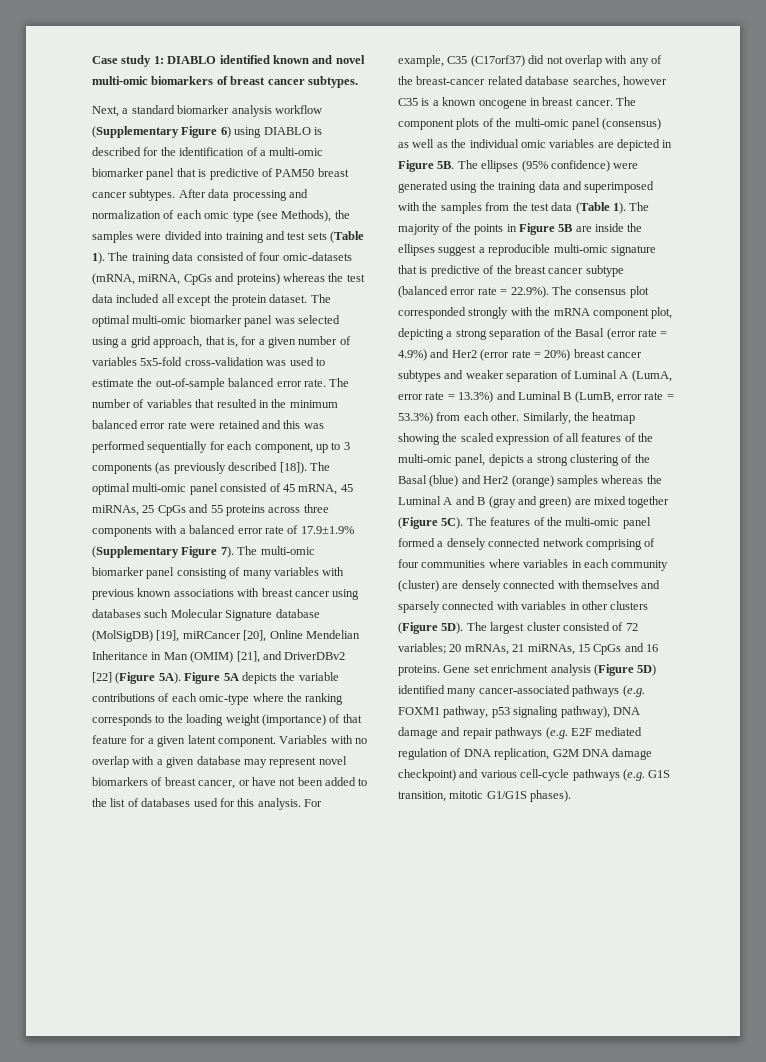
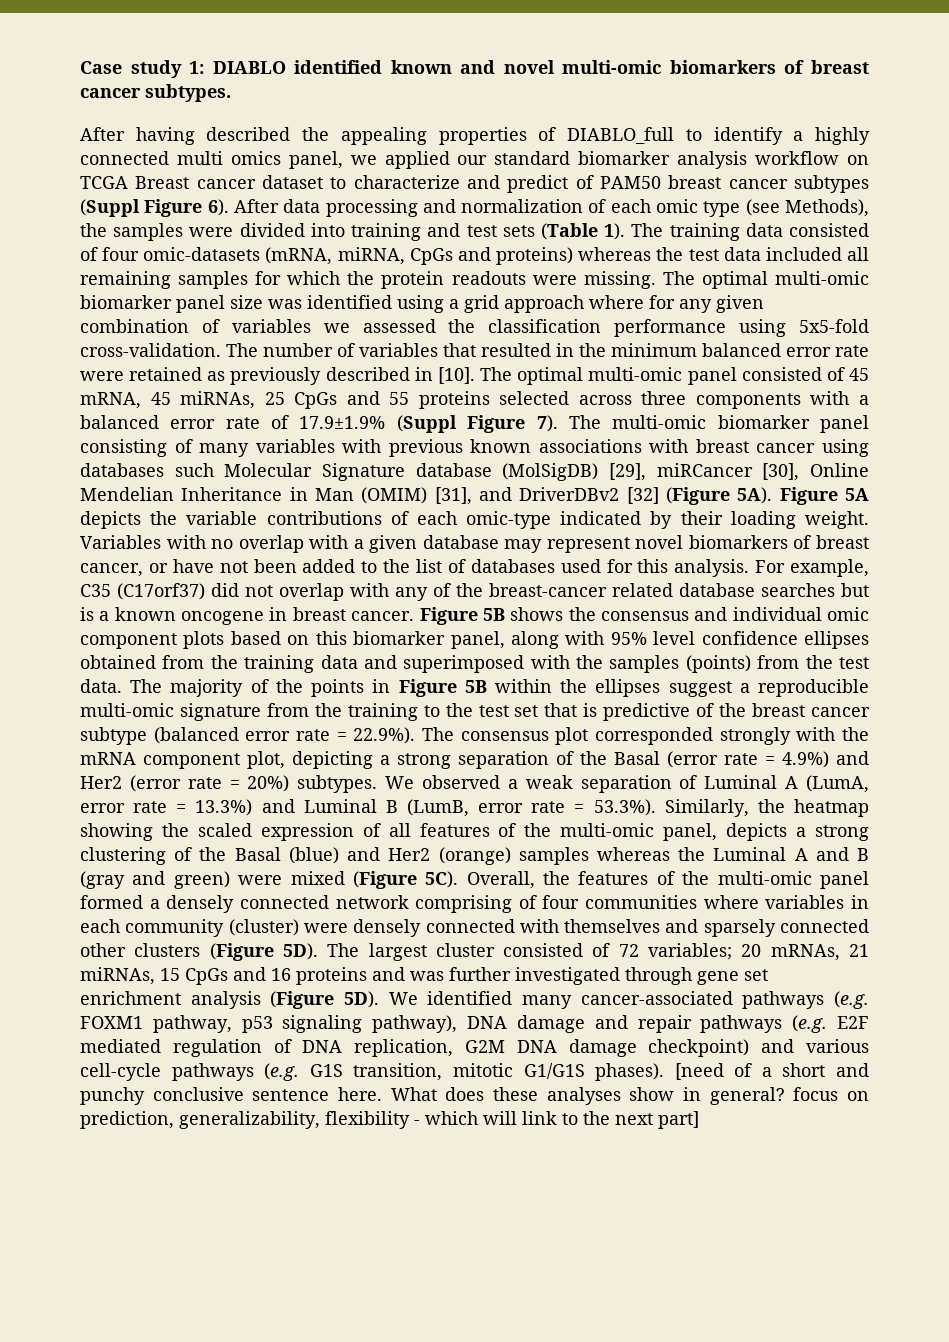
[92,105,322,117] [92,126,322,138] [92,147,324,156] [92,168,349,180] [92,189,176,201] Next, a standard biomarker analysis workflow (Supplementary Figure 6) using DIABLO is described for the identification of a multi-omic biomarker panel that is predictive of PAM50 breast cancer subtypes. -> [80,127,871,145] [80,151,870,169] [80,175,870,193] [80,199,229,217] After having described the appealing properties of DIABLO_full to identify a highly connected multi omics panel, we applied our standard biomarker analysis workflow on TCGA Breast cancer dataset to characterize and predict of PAM50 breast cancer subtypes (Suppl Figure 6).
[177,294,308,306] except the protein dataset. -> [80,271,656,289] remaining samples for which the protein readouts were missing.
[274,315,340,324] [92,336,351,348] [92,357,325,366] [92,378,326,390] was selected using a grid approach, that is, for a given number of variables 5x5-fold cross-validation was used to estimate the out-of-sample balanced error rate. -> [230,295,764,313] [80,319,870,337] [80,343,221,357] size was identified using a grid approach where for any given combination of variables we assessed the classification performance using 5x5-fold cross-validation.
[261,420,324,429] [92,441,350,453] [92,462,307,474] and this was performed sequentially for each component, up to 3 components (as previously described [18]). -> [207,367,475,385] as previously described in [10].
(265, 510) none -> [499,391,570,405] selected
[92,546,179,558] (Supplementary -> [396,415,457,433] (Suppl
[156,630,267,642] [19], miRCancer [20], -> [609,463,800,481] [29], miRCancer [30],
[236,651,260,663] [21], -> [434,487,472,505] [31],
[92,672,112,683] [22] -> [626,487,659,504] [32]
[252,693,344,705] [92,714,362,726] [92,735,276,747] where the ranking corresponds to the loading weight (importance) of that feature for a given latent component. -> [560,511,869,529] indicated by their loading weight.
[572,76,667,88] [398,98,418,106] searches, however C35 -> [761,583,869,597] searches but
[616,97,636,106] [398,118,662,130] [398,139,673,151] [398,160,639,172] [398,181,478,193] The component plots of the multi-omic panel (consensus) as well as the individual omic variables are depicted in Figure 5B. The ellipses (95% confidence) were generated using -> [419,607,869,625] [80,631,869,649] [80,655,205,669] Figure 5B shows the consensus and individual omic component plots based on this biomarker panel, along with 95% level confidence ellipses obtained from
(482, 208) none -> [685,655,751,673] (points)
[551,202,626,214] data (Table 1). -> [80,679,122,693] data.
[575,223,624,232] are inside -> [494,679,552,693] within
(656, 250) none -> [266,703,539,721] from the training to the test set
[573,349,642,358] [398,370,504,382] breast cancer subtypes and weaker -> [297,775,573,793] subtypes. We observed a weak
[398,412,520,424] 53.3%) from each other. -> [593,799,656,816] 53.3%).
[574,496,670,508] [398,517,487,529] are mixed together (Figure 5C). The -> [238,871,571,889] were mixed (Figure 5C). Overall, the
[442,583,459,589] are -> [303,923,348,933] were
[496,601,580,610] with variables in -> (869, 926) none
[398,665,471,676] proteins. Gene -> [296,967,739,985] proteins and was further investigated through gene
[637,664,657,676] 5D) -> [344,991,418,1008] 5D). We
(572, 796) none -> [674,1063,870,1080] [80,1087,869,1105] [80,1111,699,1129] [need of a short and punchy conclusive sentence here. What does these analyses show in general? focus on prediction, generalizability, flexibility - which will link to the next part]

